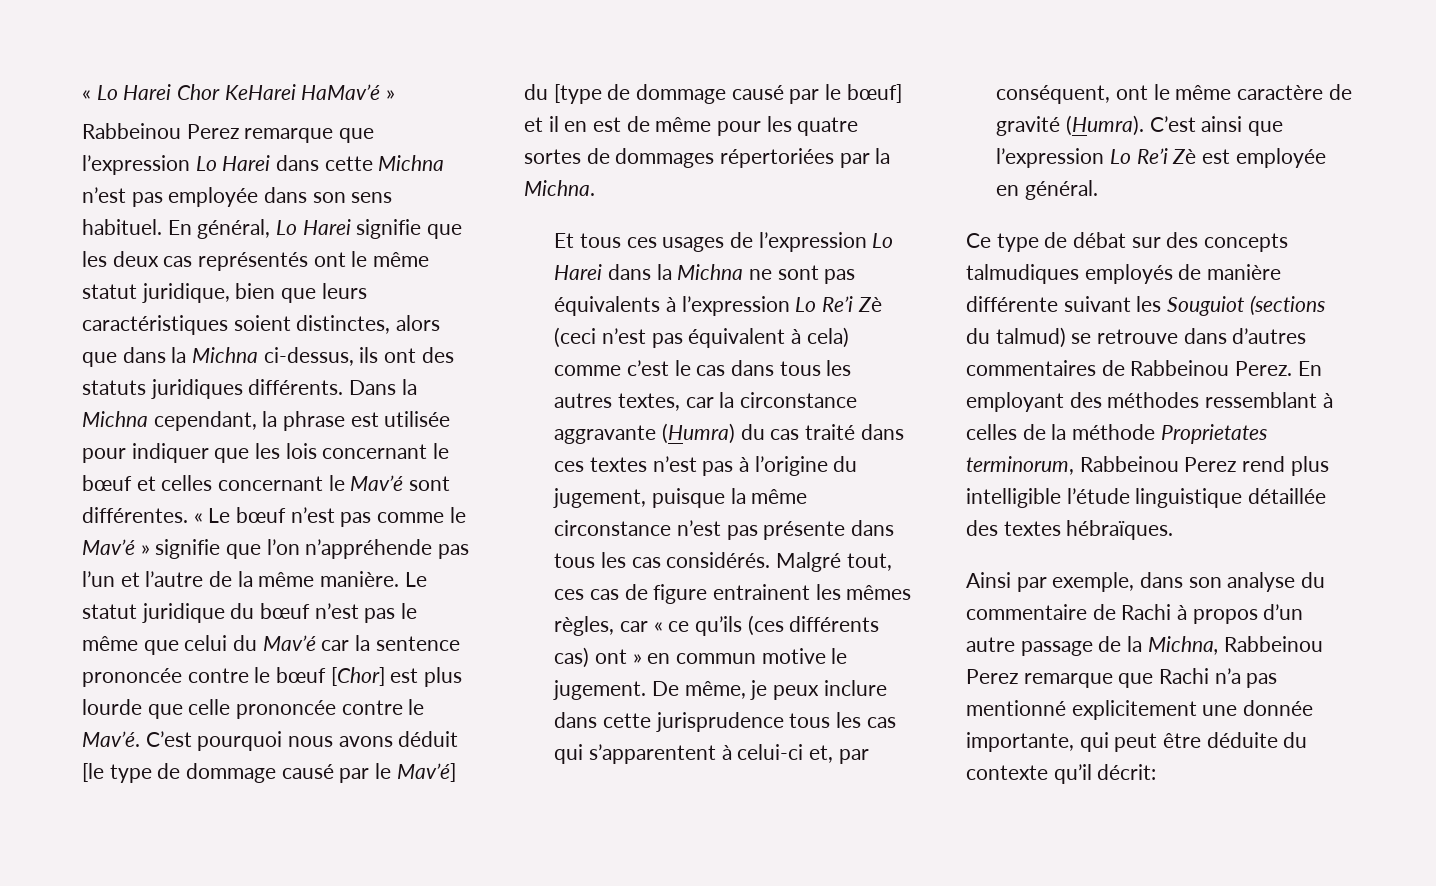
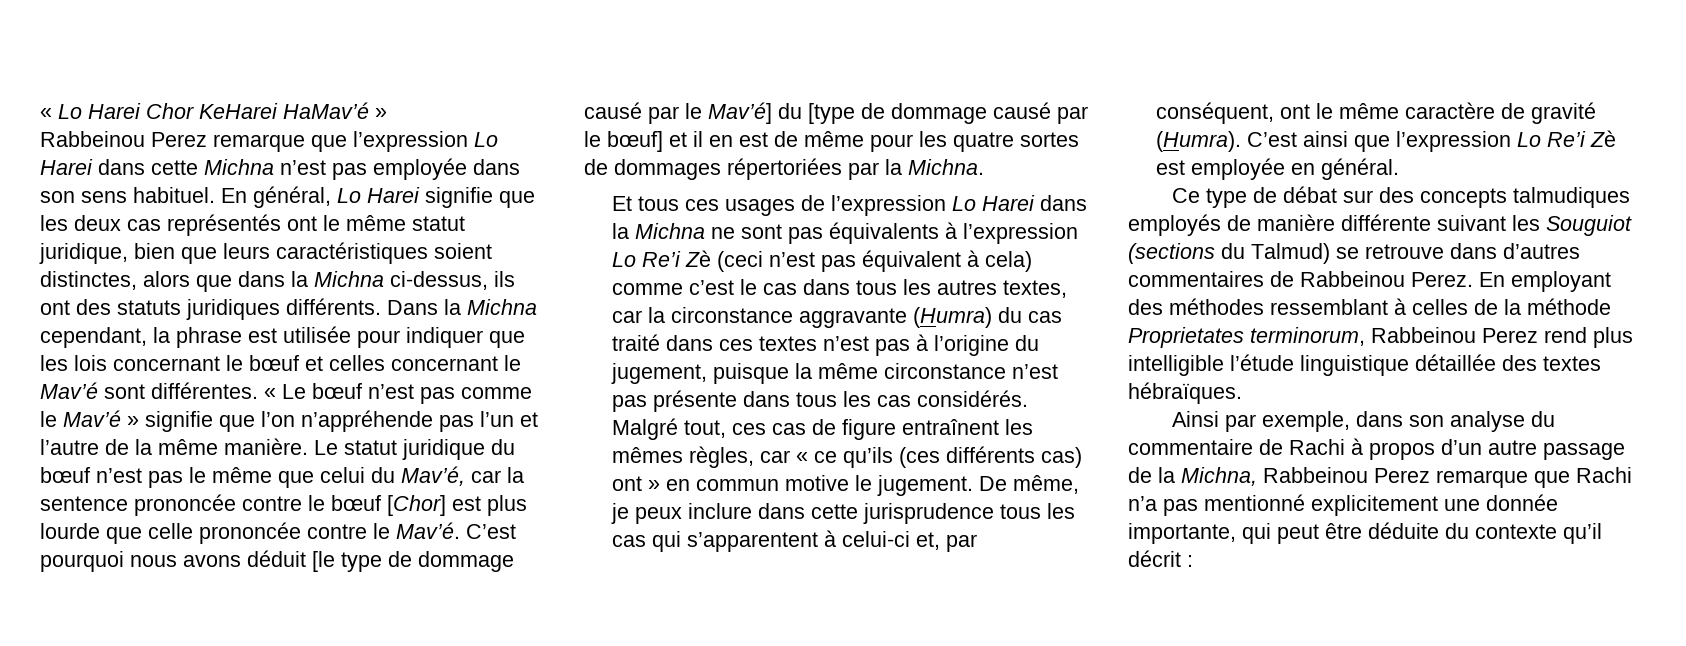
[262,635,316,651] Mav’é -> [401,466,465,486] Mav’é,
[712,584,810,600] entrainent -> [902,419,1000,435] entraînent
[995,327,1066,348] talmud) -> [1251,243,1330,264] Talmud)
[1097,764,1157,780] décrit: -> [1128,550,1193,567] décrit :

